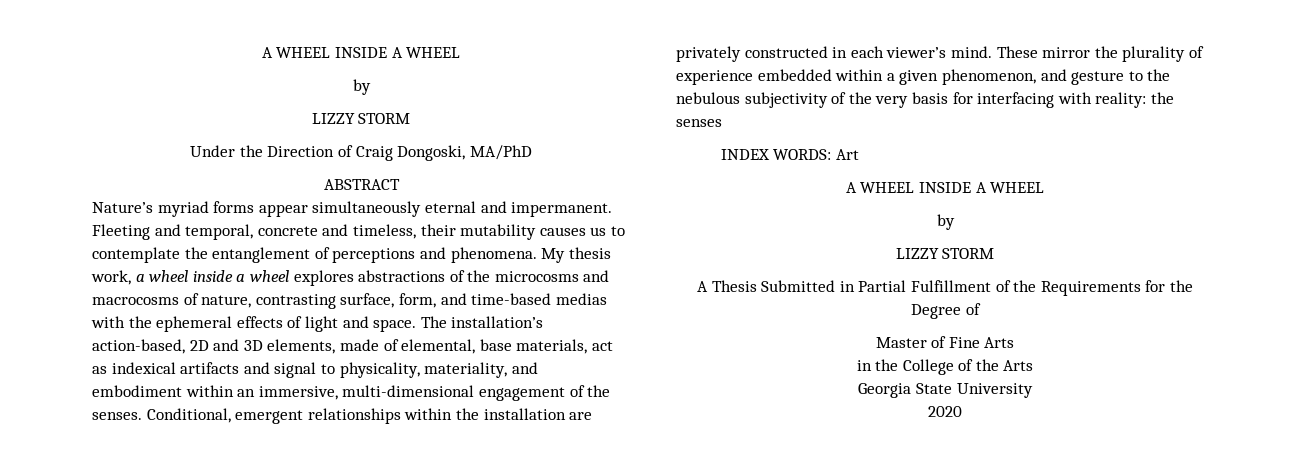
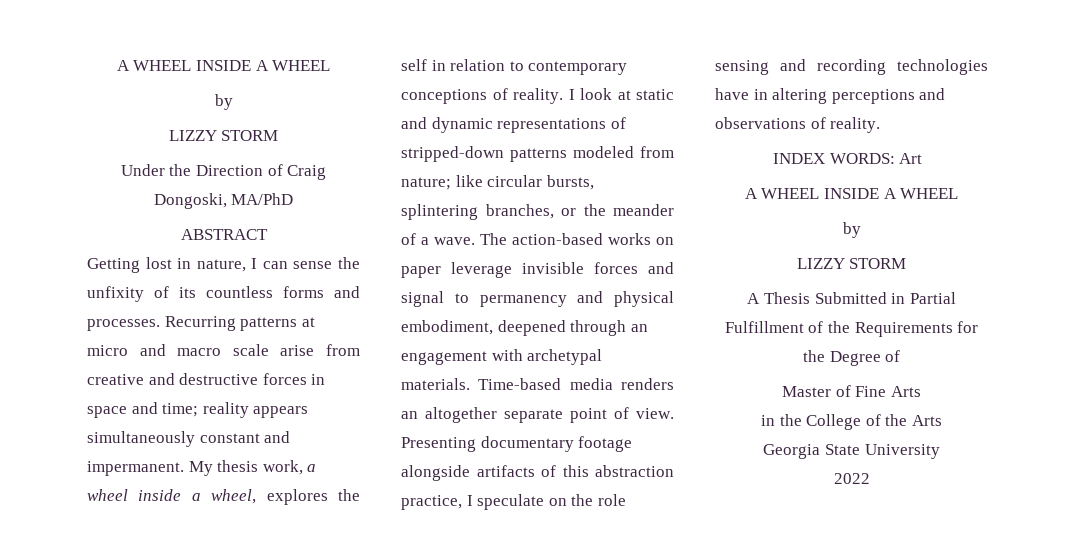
[92,201,613,217] [92,224,625,240] [92,247,537,263] Nature’s myriad forms appear simultaneously eternal and impermanent. Fleeting and temporal, concrete and timeless, their mutability causes us to contemplate the entanglement of perceptions and phenomena. -> [87,257,361,273] [87,286,360,302] [87,316,315,331] [87,344,360,356] [87,373,326,385] [87,402,309,418] [87,431,291,447] [87,461,184,476] Getting lost in nature, I can sense the unfixity of its countless forms and processes. Recurring patterns at micro and macro scale arise from creative and destructive forces in space and time; reality appears simultaneously constant and impermanent.
[249,270,610,286] [92,293,607,309] [91,316,544,332] [92,339,613,354] [92,362,538,378] [92,385,611,401] [92,408,593,424] [676,46,1204,62] [676,69,1171,85] [676,92,1174,108] [676,119,722,127] wheel explores abstractions of the microcosms and macrocosms of nature, contrasting surface, form, and time-based medias with the ephemeral effects of light and space. The installation’s action-based, 2D and 3D elements, made of elemental, base materials, act as indexical artifacts and signal to physicality, materiality, and embodiment within an immersive, multi-dimensional engagement of the senses. Conditional, emergent relationships within the installation are privately constructed in each viewer’s mind. These mirror the plurality of experience embedded within a given phenomenon, and gesture to the nebulous subjectivity of the very basis for interfacing with reality: the senses -> [211,489,360,505] [401,59,628,75] [401,88,674,104] [401,117,626,133] [401,146,674,162] [401,175,594,190] [401,204,674,220] [401,233,674,245] [401,262,674,278] [401,291,674,307] [401,320,648,336] [401,349,603,365] [401,378,674,390] [401,407,674,423] [401,436,633,452] [401,465,674,481] [401,494,626,510] [715,59,988,75] [715,88,946,104] [715,117,881,133] wheel, explores the self in relation to contemporary conceptions of reality. I look at static and dynamic representations of stripped-down patterns modeled from nature; like circular bursts, splintering branches, or the meander of a wave. The action-based works on paper leverage invisible forces and signal to permanency and physical embodiment, deepened through an engagement with archetypal materials. Time-based media renders an altogether separate point of view. Presenting documentary footage alongside artifacts of this abstraction practice, I speculate on the role sensing and recording technologies have in altering perceptions and observations of reality.
[928,406,962,417] 2020 -> [833,473,870,484] 2022

